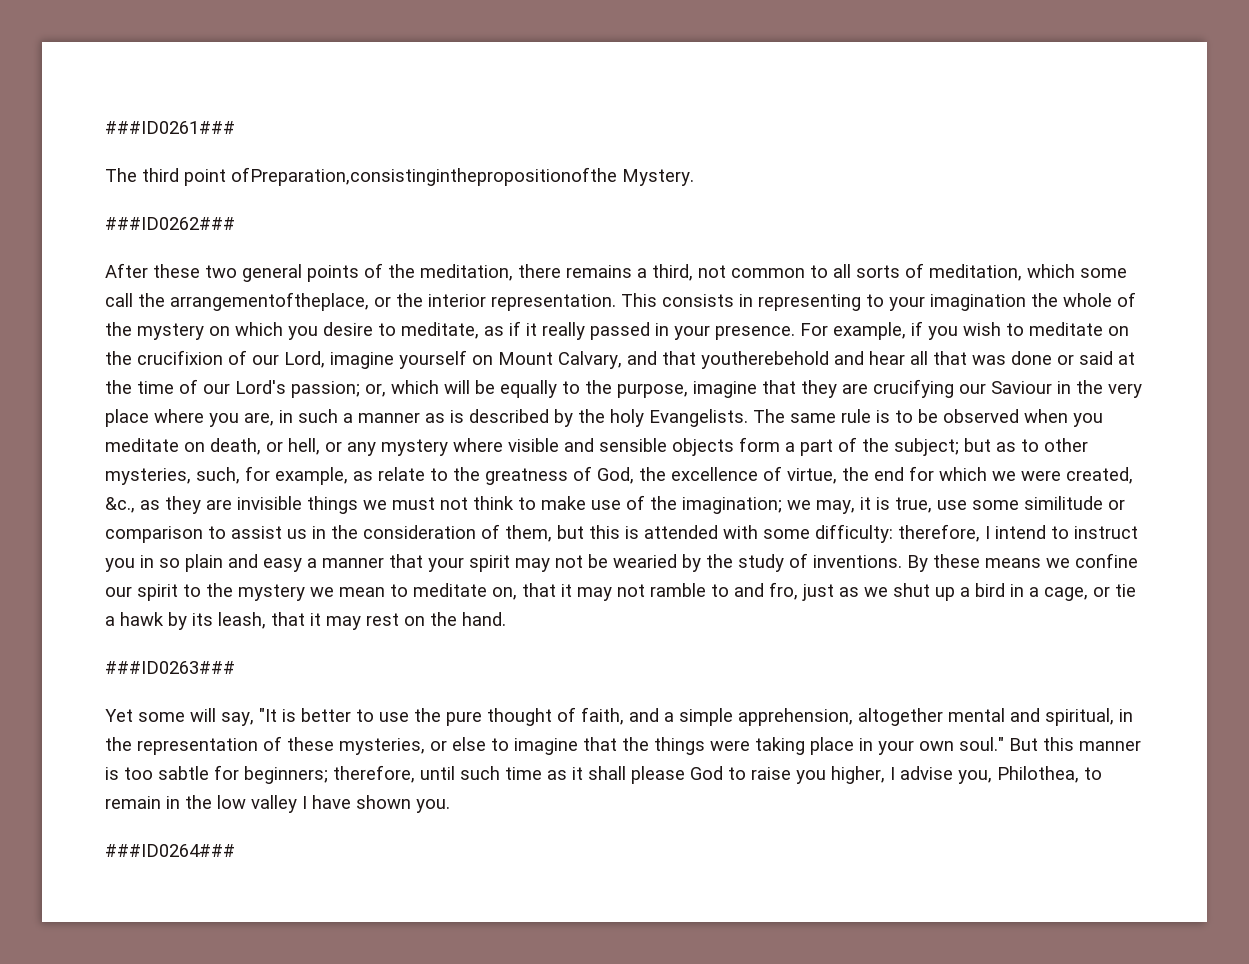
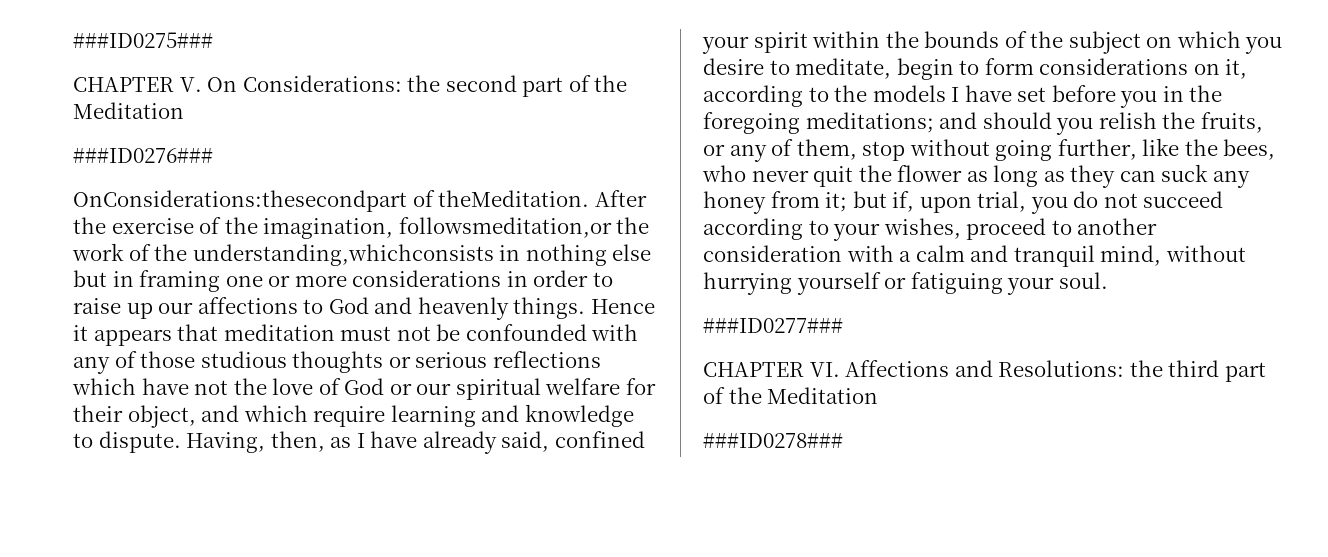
[105,121,235,134] [105,167,694,186] [105,217,235,230] [105,263,1127,282] [105,292,1136,311] [105,322,204,340] ###ID0261### // The third point ofPreparation,consistinginthepropositionofthe Mystery. // ###ID0262### // After these two general points of the meditation, there remains a third, not common to all sorts of meditation, which some call the arrangementoftheplace, or the interior representation. This consists in representing to your imagination the whole of the mystery -> [73,32,213,48] [73,75,628,97] [73,102,184,119] [73,148,213,163] [73,190,647,212] [73,217,650,239] [72,243,652,266] [73,270,613,292] [73,297,655,320] [73,324,639,346] [73,351,601,374] [72,378,656,400] [73,404,634,428] [73,431,645,454] [702,31,1141,54] ###ID0275### // CHAPTER V. On Considerations: the second part of the Meditation // ###ID0276### // OnConsiderations:thesecondpart of theMeditation. After the exercise of the imagination, followsmeditation,or the work of the understanding,whichconsists in nothing else but in framing one or more considerations in order to raise up our affections to God and heavenly things. Hence it appears that meditation must not be confounded with any of those studious thoughts or serious reflections which have not the love of God or our spiritual welfare for their object, and which require learning and knowledge to dispute. Having, then, as I have already said, confined your spirit within the bounds of the subject
[484,321,1129,340] [105,350,1135,369] [105,379,1142,398] [105,409,1103,427] [105,437,1088,456] [105,466,1133,485] [105,495,1125,514] [105,524,1138,543] [105,553,1138,572] [105,582,1136,601] [105,612,506,630] [105,661,235,674] [105,707,1133,726] [105,736,1141,755] [105,765,1102,784] [105,795,450,813] [105,844,235,857] as if it really passed in your presence. For example, if you wish to meditate on the crucifixion of our Lord, imagine yourself on Mount Calvary, and that youtherebehold and hear all that was done or said at the time of our Lord's passion; or, which will be equally to the purpose, imagine that they are crucifying our Saviour in the very place where you are, in such a manner as is described by the holy Evangelists. The same rule is to be observed when you meditate on death, or hell, or any mystery where visible and sensible objects form a part of the subject; but as to other mysteries, such, for example, as relate to the greatness of God, the excellence of virtue, the end for which we were created, &c., as they are invisible things we must not think to make use of the imagination; we may, it is true, use some similitude or comparison to assist us in the consideration of them, but this is attended with some difficulty: therefore, I intend to instruct you in so plain and easy a manner that your spirit may not be wearied by the study of inventions. By these means we confine our spirit to the mystery we mean to meditate on, that it may not ramble to and fro, just as we shut up a bird in a cage, or tie a hawk by its leash, that it may rest on the hand. // ###ID0263### // Yet some will say, "It is better to use the pure thought of faith, and a simple apprehension, altogether mental and spiritual, in the representation of these mysteries, or else to imagine that the things were taking place in your own soul." But this manner is too sabtle for beginners; therefore, until such time as it shall please God to raise you higher, I advise you, Philothea, to remain in the low valley I have shown you. // ###ID0264### -> [896,58,1248,80] [703,85,1223,108] [703,112,1263,135] [703,138,1276,162] [702,164,1250,188] [703,191,1224,214] [703,218,1158,241] [703,245,1246,267] [703,272,1108,295] [703,318,843,333] [703,360,1266,382] [703,387,879,404] [703,433,843,448] begin to form considerations on it, according to the models I have set before you in the foregoing meditations; and should you relish the fruits, or any of them, stop without going further, like the bees, who never quit the flower as long as they can suck any honey from it; but if, upon trial, you do not succeed according to your wishes, proceed to another consideration with a calm and tranquil mind, without hurrying yourself or fatiguing your soul. // ###ID0277### // CHAPTER VI. Affections and Resolutions: the third part of the Meditation // ###ID0278###

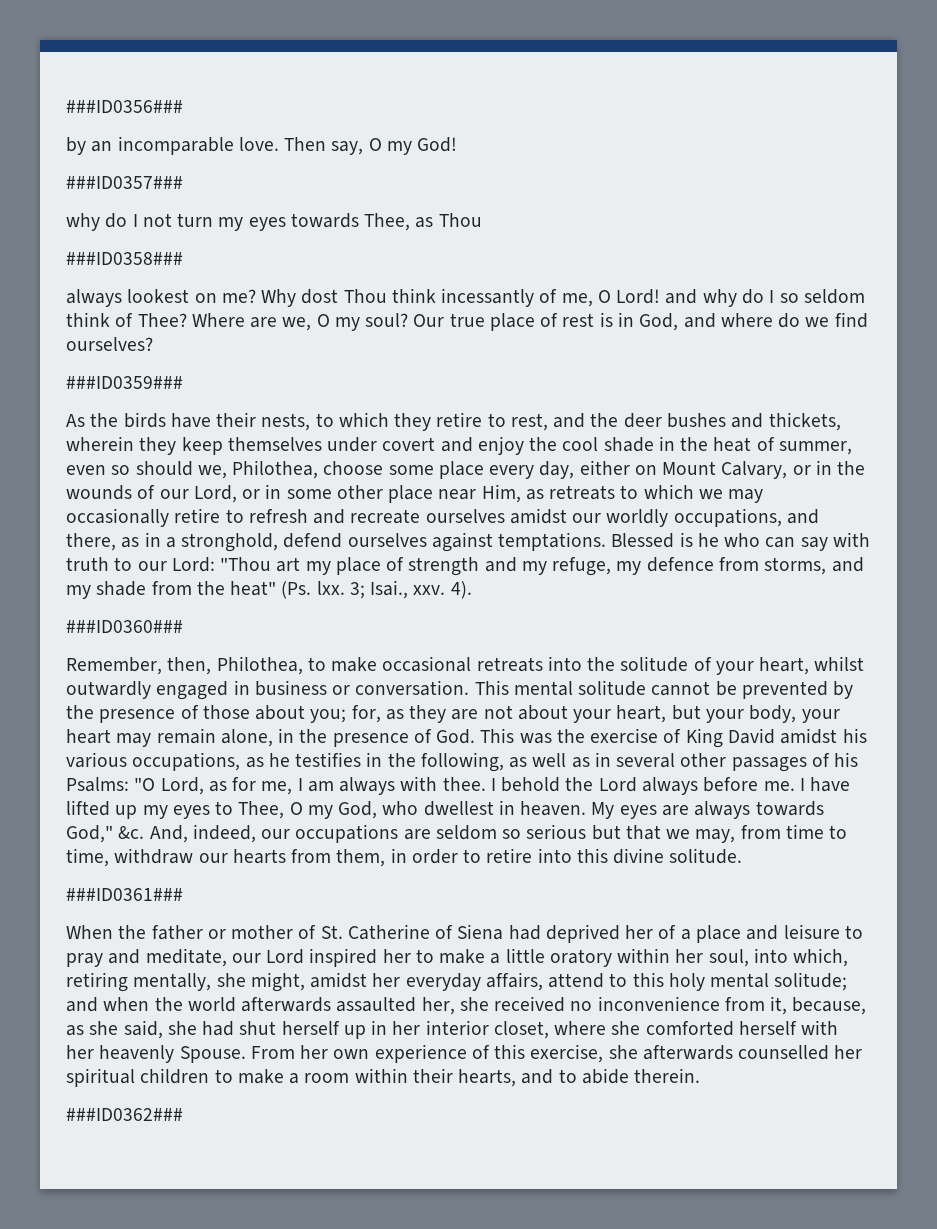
[73,32,213,48] [73,75,628,97] [73,102,184,119] [73,148,213,163] [73,190,647,212] [73,217,650,239] [72,243,652,266] [73,270,613,292] [73,297,655,320] [73,324,639,346] [73,351,601,374] [72,378,656,400] [73,404,634,428] [73,431,645,454] [702,31,1283,54] [703,58,1248,80] [703,85,1223,108] [703,112,1263,135] [703,138,1276,162] [702,164,1250,188] [703,191,1224,214] [703,218,1158,241] [703,245,1246,267] [703,272,1108,295] [703,318,843,333] [703,360,1266,382] [703,387,879,404] [703,433,843,448] ###ID0275### // CHAPTER V. On Considerations: the second part of the Meditation // ###ID0276### // OnConsiderations:thesecondpart of theMeditation. After the exercise of the imagination, followsmeditation,or the work of the understanding,whichconsists in nothing else but in framing one or more considerations in order to raise up our affections to God and heavenly things. Hence it appears that meditation must not be confounded with any of those studious thoughts or serious reflections which have not the love of God or our spiritual welfare for their object, and which require learning and knowledge to dispute. Having, then, as I have already said, confined your spirit within the bounds of the subject on which you desire to meditate, begin to form considerations on it, according to the models I have set before you in the foregoing meditations; and should you relish the fruits, or any of them, stop without going further, like the bees, who never quit the flower as long as they can suck any honey from it; but if, upon trial, you do not succeed according to your wishes, proceed to another consideration with a calm and tranquil mind, without hurrying yourself or fatiguing your soul. // ###ID0277### // CHAPTER VI. Affections and Resolutions: the third part of the Meditation // ###ID0278### -> [66,100,183,113] [66,136,458,155] [66,176,183,189] [66,213,482,231] [66,252,183,265] [66,288,865,307] [66,312,868,331] [66,337,153,351] [66,376,183,389] [66,412,841,431] [66,436,852,455] [66,460,866,479] [66,484,764,503] [66,508,819,527] [66,532,870,552] [66,557,864,576] [66,580,472,599] [66,620,183,633] [66,656,865,675] [66,680,854,700] [66,705,840,723] [66,728,867,748] [66,752,859,772] [66,776,851,795] [66,800,824,819] [66,824,848,843] [66,848,743,867] [66,888,183,901] [66,924,863,943] [66,948,849,967] [66,972,848,992] [66,996,867,1015] [66,1020,839,1039] [66,1044,863,1063] [66,1068,701,1087] [66,1108,183,1121] ###ID0356### // by an incomparable love. Then say, O my God! // ###ID0357### // why do I not turn my eyes towards Thee, as Thou // ###ID0358### // always lookest on me? Why dost Thou think incessantly of me, O Lord! and why do I so seldom think of Thee? Where are we, O my soul? Our true place of rest is in God, and where do we find ourselves? // ###ID0359### // As the birds have their nests, to which they retire to rest, and the deer bushes and thickets, wherein they keep themselves under covert and enjoy the cool shade in the heat of summer, even so should we, Philothea, choose some place every day, either on Mount Calvary, or in the wounds of our Lord, or in some other place near Him, as retreats to which we may occasionally retire to refresh and recreate ourselves amidst our worldly occupations, and there, as in a stronghold, defend ourselves against temptations. Blessed is he who can say with truth to our Lord: "Thou art my place of strength and my refuge, my defence from storms, and my shade from the heat" (Ps. lxx. 3; Isai., xxv. 4). // ###ID0360### // Remember, then, Philothea, to make occasional retreats into the solitude of your heart, whilst outwardly engaged in business or conversation. This mental solitude cannot be prevented by the presence of those about you; for, as they are not about your heart, but your body, your heart may remain alone, in the presence of God. This was the exercise of King David amidst his various occupations, as he testifies in the following, as well as in several other passages of his Psalms: "O Lord, as for me, I am always with thee. I behold the Lord always before me. I have lifted up my eyes to Thee, O my God, who dwellest in heaven. My eyes are always towards God," &c. And, indeed, our occupations are seldom so serious but that we may, from time to time, withdraw our hearts from them, in order to retire into this divine solitude. // ###ID0361### // When the father or mother of St. Catherine of Siena had deprived her of a place and leisure to pray and meditate, our Lord inspired her to make a little oratory within her soul, into which, retiring mentally, she might, amidst her everyday affairs, attend to this holy mental solitude; and when the world afterwards assaulted her, she received no inconvenience from it, because, as she said, she had shut herself up in her interior closet, where she comforted herself with her heavenly Spouse. From her own experience of this exercise, she afterwards counselled her spiritual children to make a room within their hearts, and to abide therein. // ###ID0362###

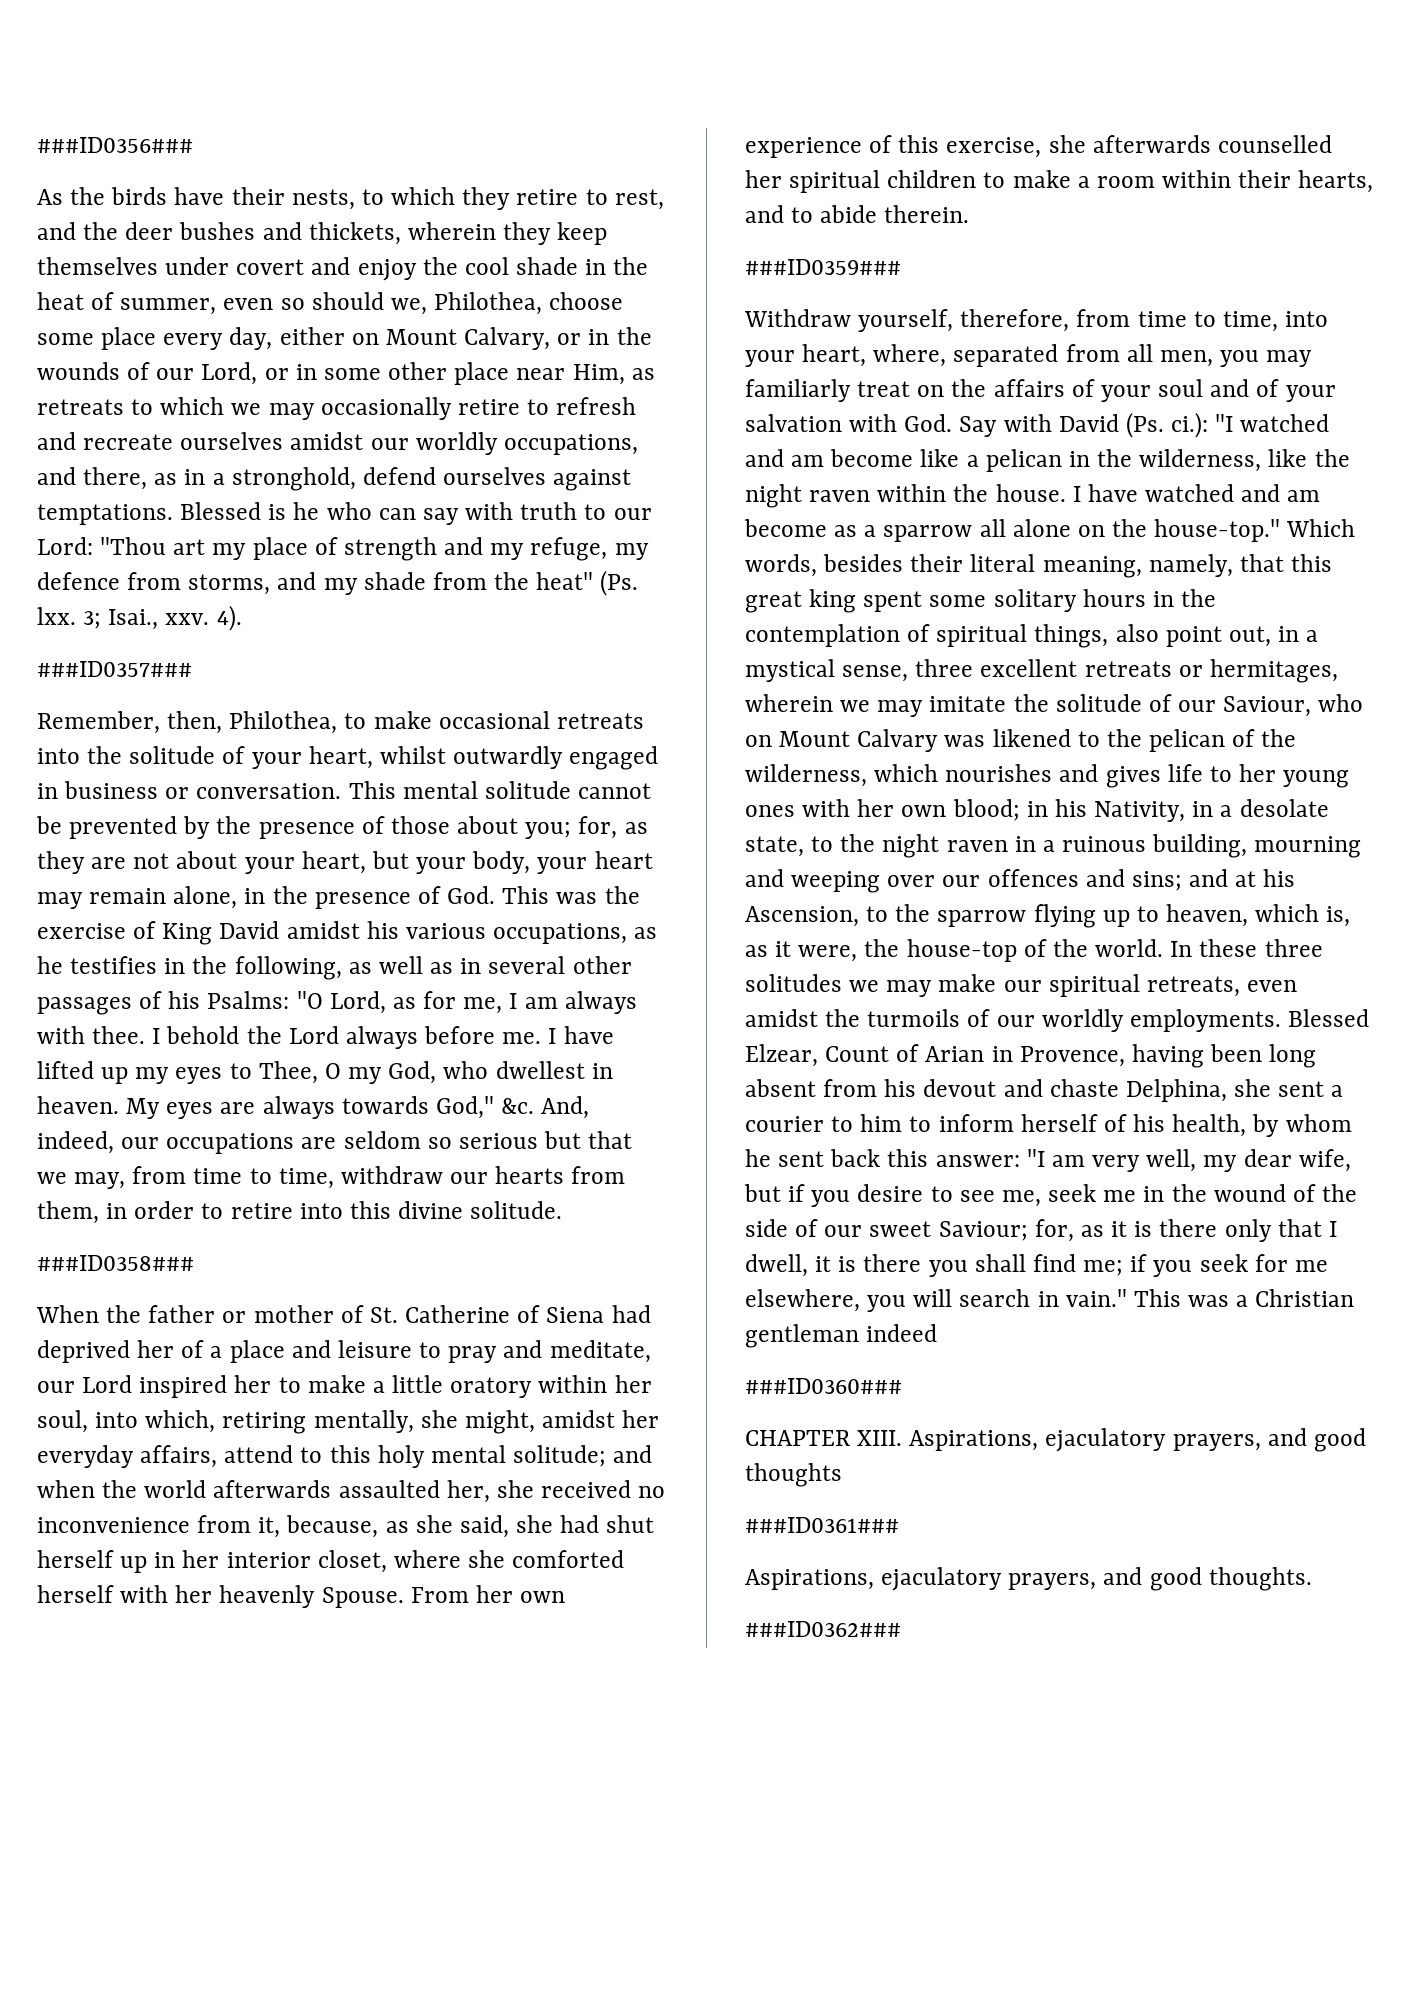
[66,136,458,155] [66,176,183,189] [66,213,482,231] [66,252,183,265] [66,288,865,307] [66,312,868,331] [66,337,153,351] [66,376,183,389] // by an incomparable love. Then say, O my God! // ###ID0357### // why do I not turn my eyes towards Thee, as Thou // ###ID0358### // always lookest on me? Why dost Thou think incessantly of me, O Lord! and why do I so seldom think of Thee? Where are we, O my soul? Our true place of rest is in God, and where do we find ourselves? // ###ID0359### -> (193, 145) none
[66,620,183,633] ###ID0360### -> [37,661,192,677] ###ID0357###
[66,888,183,901] ###ID0361### -> [37,1255,194,1271] ###ID0358###
(701, 1075) none -> [745,259,901,275] [744,309,1329,332] [745,344,1313,367] [745,379,1336,402] [745,412,1330,438] [745,449,1350,472] [745,484,1321,508] [744,519,1356,542] [745,554,1333,578] [745,589,1217,613] [745,624,1319,648] [745,659,1338,683] [745,694,1364,717] [745,729,1297,752] [745,764,1350,788] [745,799,1329,822] [745,834,1362,858] [745,869,1296,893] [745,904,1351,928] [745,939,1323,962] [745,974,1298,997] [745,1009,1370,1032] [745,1044,1317,1068] [745,1079,1344,1102] [745,1114,1352,1137] [745,1149,1351,1172] [744,1184,1358,1207] [745,1219,1337,1242] [745,1254,1328,1277] [745,1289,1355,1312] [745,1324,938,1348] [745,1378,902,1394] [745,1428,1366,1452] [745,1463,842,1487] [745,1517,899,1533] [745,1567,1312,1591] // ###ID0359### // Withdraw yourself, therefore, from time to time, into your heart, where, separated from all men, you may familiarly treat on the affairs of your soul and of your salvation with God. Say with David (Ps. ci.): "I watched and am become like a pelican in the wilderness, like the night raven within the house. I have watched and am become as a sparrow all alone on the house-top." Which words, besides their literal meaning, namely, that this great king spent some solitary hours in the contemplation of spiritual things, also point out, in a mystical sense, three excellent retreats or hermitages, wherein we may imitate the solitude of our Saviour, who on Mount Calvary was likened to the pelican of the wilderness, which nourishes and gives life to her young ones with her own blood; in his Nativity, in a desolate state, to the night raven in a ruinous building, mourning and weeping over our offences and sins; and at his Ascension, to the sparrow flying up to heaven, which is, as it were, the house-top of the world. In these three solitudes we may make our spiritual retreats, even amidst the turmoils of our worldly employments. Blessed Elzear, Count of Arian in Provence, having been long absent from his devout and chaste Delphina, she sent a courier to him to inform herself of his health, by whom he sent back this answer: "I am very well, my dear wife, but if you desire to see me, seek me in the wound of the side of our sweet Saviour; for, as it is there only that I dwell, it is there you shall find me; if you seek for me elsewhere, you will search in vain." This was a Christian gentleman indeed // ###ID0360### // CHAPTER XIII. Aspirations, ejaculatory prayers, and good thoughts // ###ID0361### // Aspirations, ejaculatory prayers, and good thoughts.

